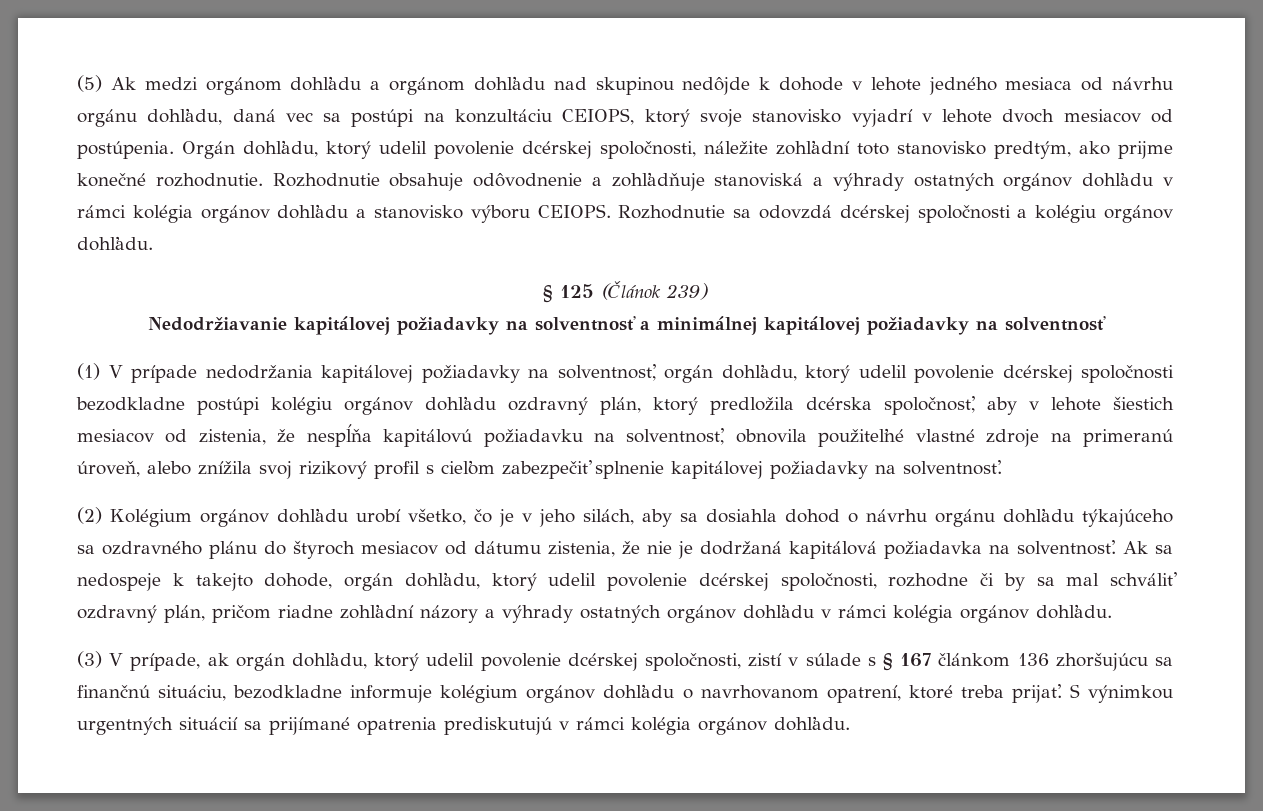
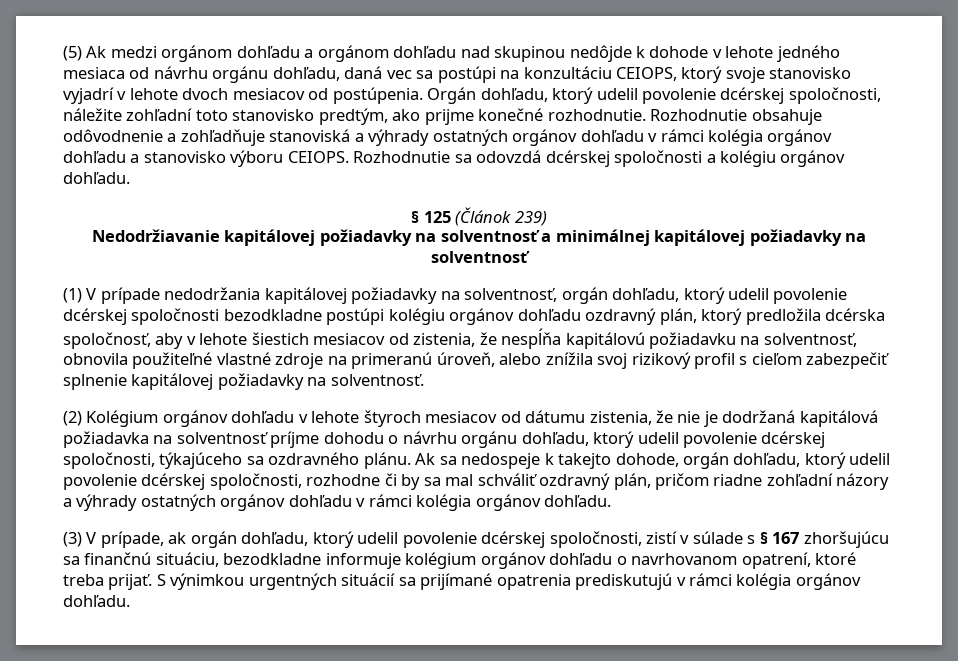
[356,508,1173,527] [77,541,286,559] urobí všetko, čo je v jeho silách, aby sa dosiahla dohod o návrhu orgánu dohľadu týkajúceho sa ozdravného plánu do -> [298,411,360,423] v lehote
[1017,540,1116,555] solventnosť. -> [176,431,826,448] [63,452,411,469] solventnosť príjme dohodu o návrhu orgánu dohľadu, ktorý udelil povolenie dcérskej spoločnosti, týkajúceho sa ozdravného plánu.
[938,653,1049,667] článkom 136 -> (800, 538) none

